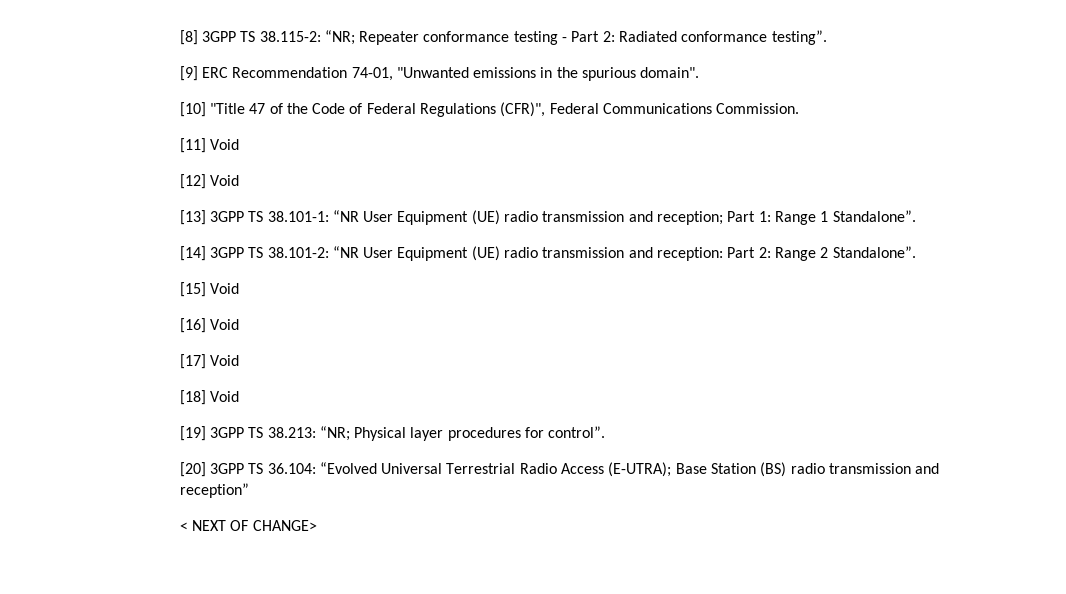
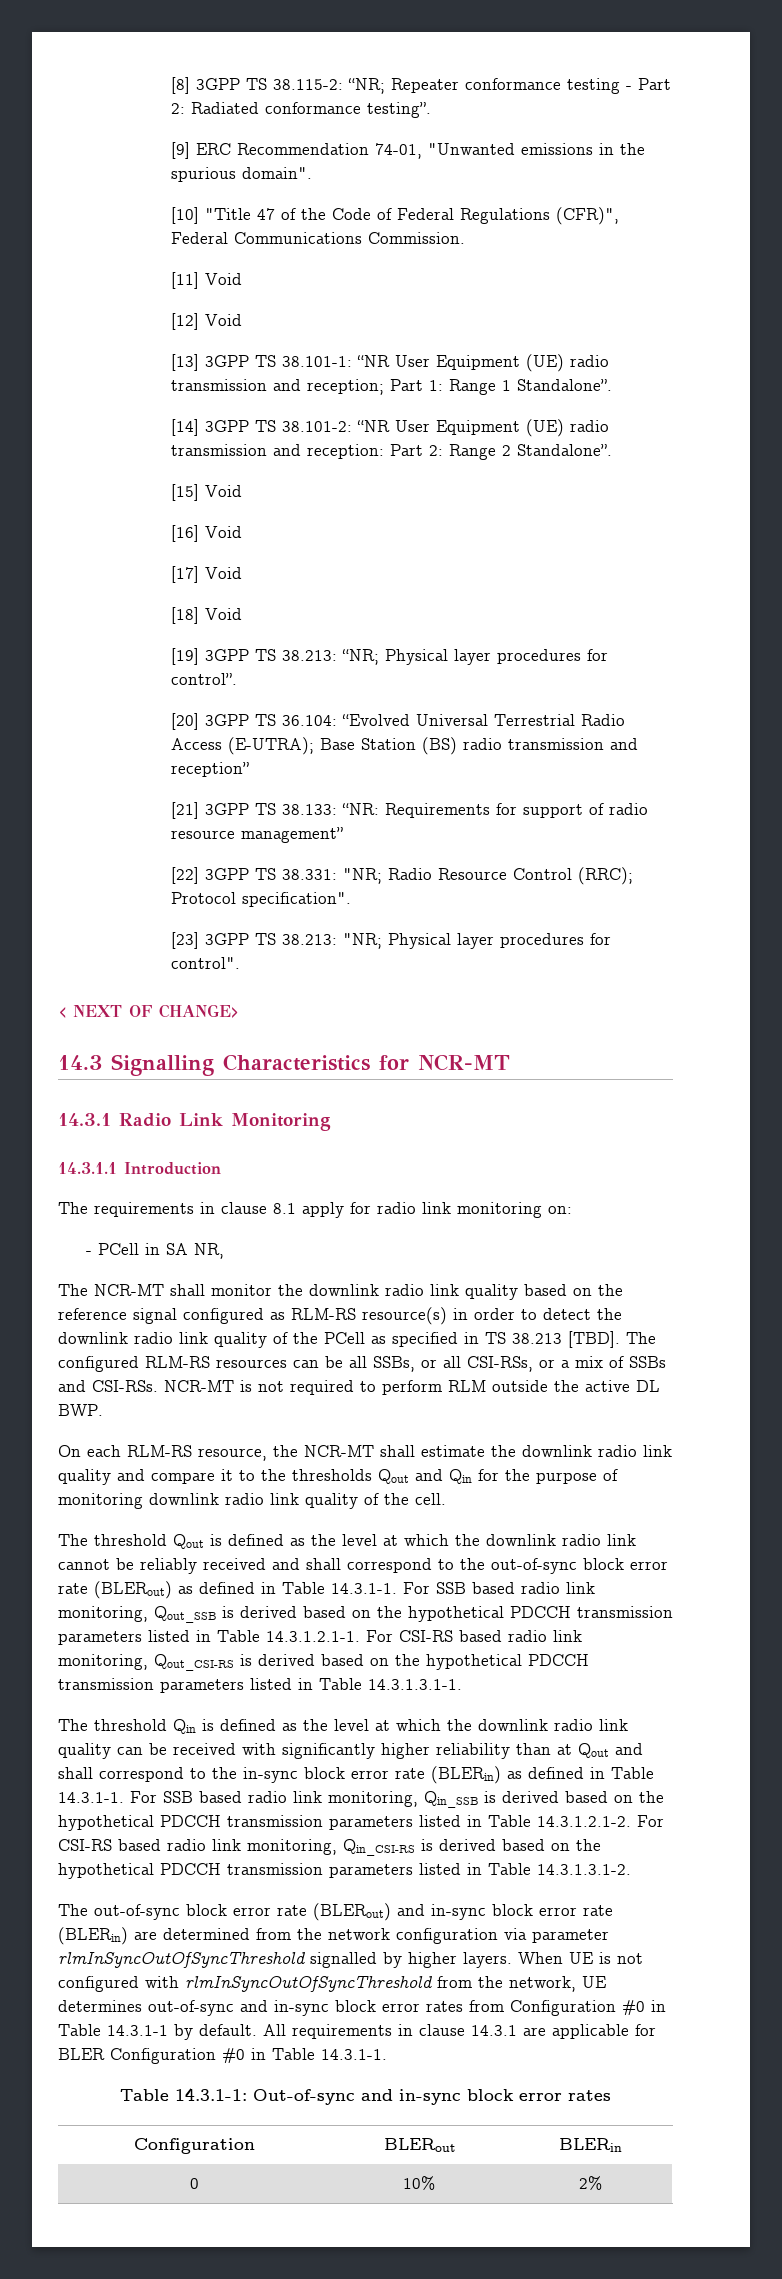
[179,520,317,531] < NEXT OF CHANGE> -> [171,802,649,819] [171,827,344,843] [171,867,634,885] [171,892,352,907] [171,932,612,949] [171,957,241,969] [58,1004,239,1018] [58,1054,510,1076] [58,1113,331,1131] [58,1162,221,1175] [58,1202,572,1218] [86,1243,225,1259] [58,1284,623,1300] [58,1307,622,1325] [58,1331,656,1348] [58,1356,666,1372] [58,1380,660,1395] [58,1404,103,1416] [58,1445,672,1461] [58,1469,618,1485] [58,1493,446,1509] [58,1534,636,1549] [58,1558,668,1574] [58,1581,595,1599] [58,1606,673,1623] [58,1630,582,1645] [58,1654,589,1671] [58,1678,462,1693] [58,1719,628,1734] [58,1743,643,1759] [58,1766,654,1784] [58,1791,664,1808] [58,1815,664,1831] [58,1839,601,1856] [58,1863,631,1879] [58,1903,613,1921] [58,1927,609,1945] [58,1952,643,1968] [58,1976,606,1992] [58,2000,666,2016] [58,2024,656,2040] [58,2048,387,2064] [120,2088,611,2105] [133,2138,255,2154] [383,2138,455,2152] [559,2138,623,2152] [189,2178,199,2189] [403,2176,435,2190] [579,2176,602,2190] [21] 3GPP TS 38.133: “NR: Requirements for support of radio resource management” // [22] 3GPP TS 38.331: "NR; Radio Resource Control (RRC); Protocol specification". // [23] 3GPP TS 38.213: "NR; Physical layer procedures for control". // < NEXT OF CHANGE> // 14.3 Signalling Characteristics for NCR-MT // 14.3.1 Radio Link Monitoring // 14.3.1.1 Introduction // The requirements in clause 8.1 apply for radio link monitoring on: // - PCell in SA NR, // The NCR-MT shall monitor the downlink radio link quality based on the reference signal configured as RLM-RS resource(s) in order to detect the downlink radio link quality of the PCell as specified in TS 38.213 [TBD]. The configured RLM-RS resources can be all SSBs, or all CSI-RSs, or a mix of SSBs and CSI-RSs. NCR-MT is not required to perform RLM outside the active DL BWP. // On each RLM-RS resource, the NCR-MT shall estimate the downlink radio link quality and compare it to the thresholds Qout and Qin for the purpose of monitoring downlink radio link quality of the cell. // The threshold Qout is defined as the level at which the downlink radio link cannot be reliably received and shall correspond to the out-of-sync block error rate (BLERout) as defined in Table 14.3.1-1. For SSB based radio link monitoring, Qout_SSB is derived based on the hypothetical PDCCH transmission parameters listed in Table 14.3.1.2.1-1. For CSI-RS based radio link monitoring, Qout_CSI-RS is derived based on the hypothetical PDCCH transmission parameters listed in Table 14.3.1.3.1-1. // The threshold Qin is defined as the level at which the downlink radio link quality can be received with significantly higher reliability than at Qout and shall correspond to the in-sync block error rate (BLERin) as defined in Table 14.3.1-1. For SSB based radio link monitoring, Qin_SSB is derived based on the hypothetical PDCCH transmission parameters listed in Table 14.3.1.2.1-2. For CSI-RS based radio link monitoring, Qin_CSI-RS is derived based on the hypothetical PDCCH transmission parameters listed in Table 14.3.1.3.1-2. // The out-of-sync block error rate (BLERout) and in-sync block error rate (BLERin) are determined from the network configuration via parameter rlmInSyncOutOfSyncThreshold signalled by higher layers. When UE is not configured with rlmInSyncOutOfSyncThreshold from the network, UE determines out-of-sync and in-sync block error rates from Configuration #0 in Table 14.3.1-1 by default. All requirements in clause 14.3.1 are applicable for BLER Configuration #0 in Table 14.3.1-1. // Table 14.3.1-1: Out-of-sync and in-sync block error rates // Configuration | BLERout | BLERin // 0 | 10% | 2%

